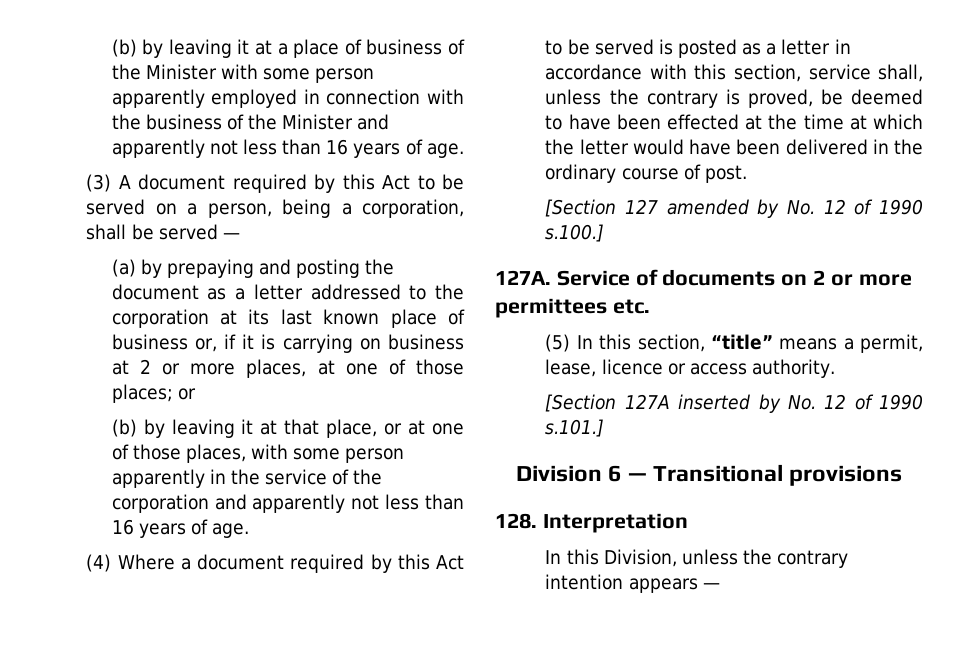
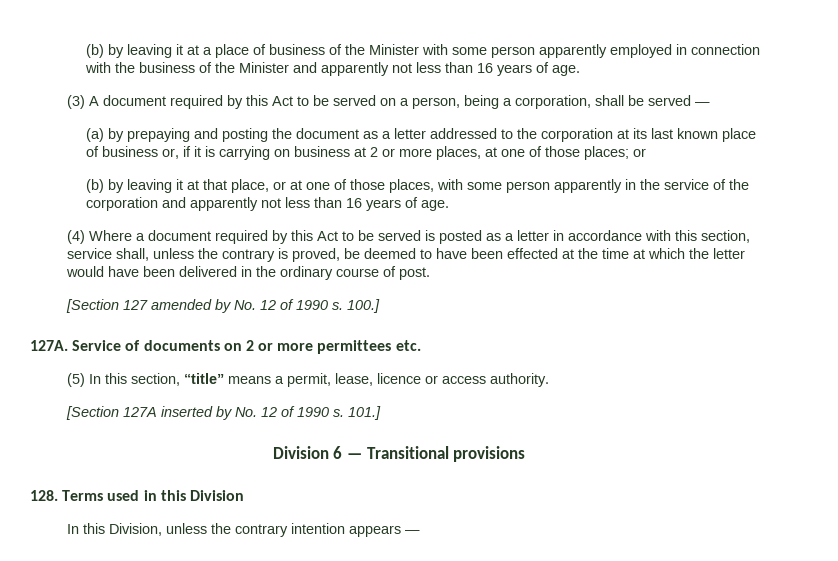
[545,224,605,242] s.100.] -> [332,299,381,313] s. 100.]
[545,419,605,437] s.101.] -> [333,406,382,420] s. 101.]
[542,513,688,533] Interpretation -> [62,490,244,501] Terms used in this Division

